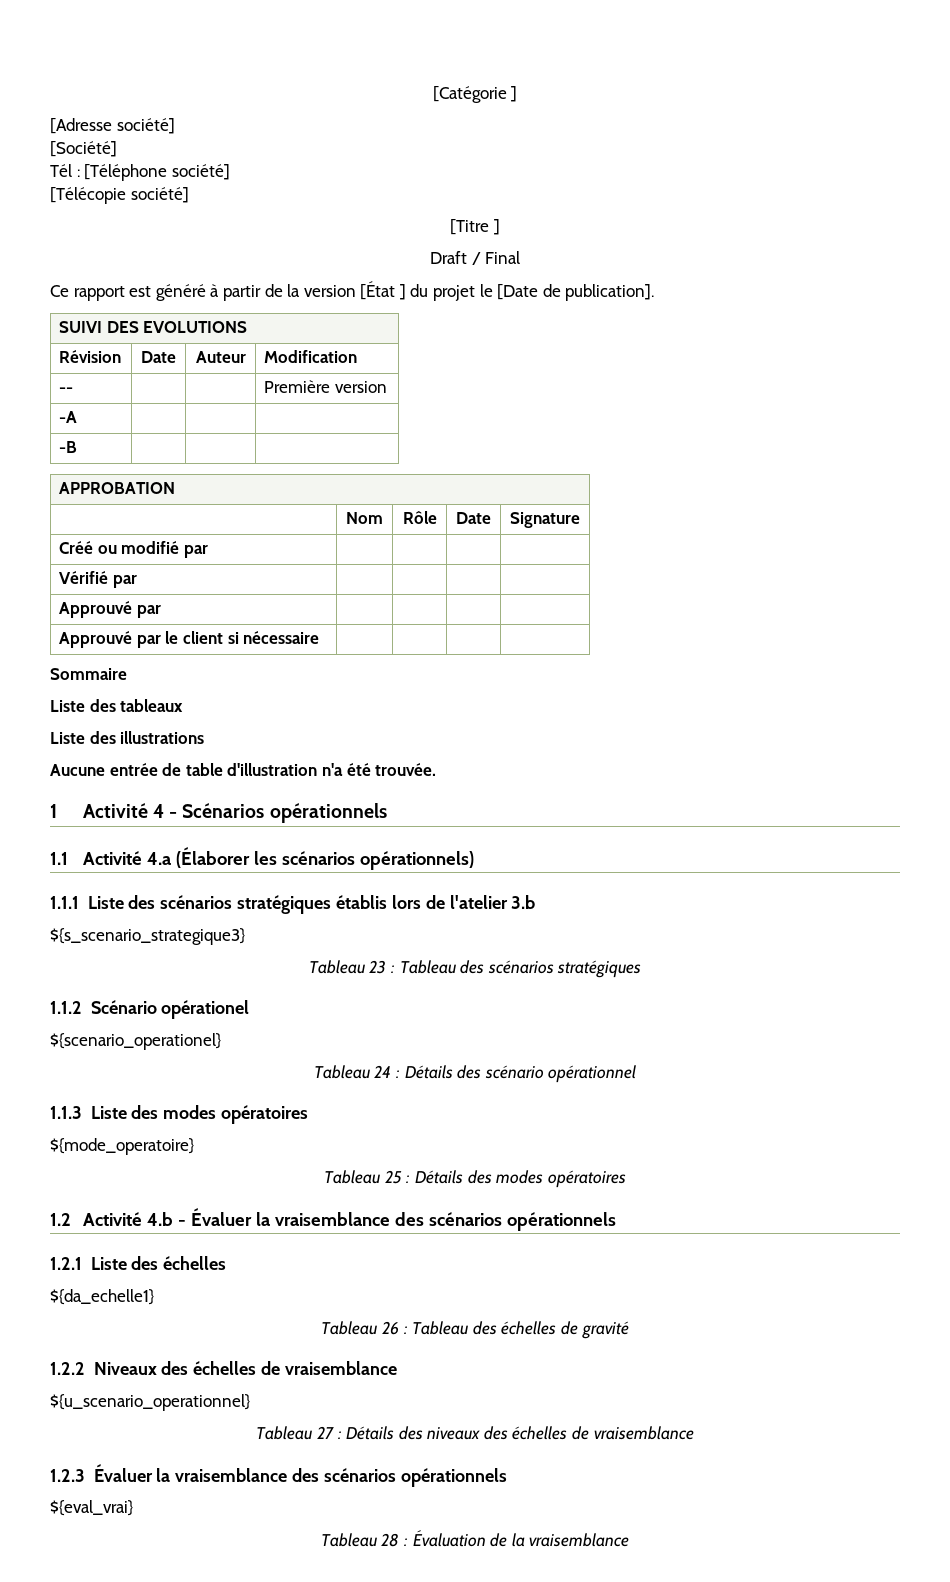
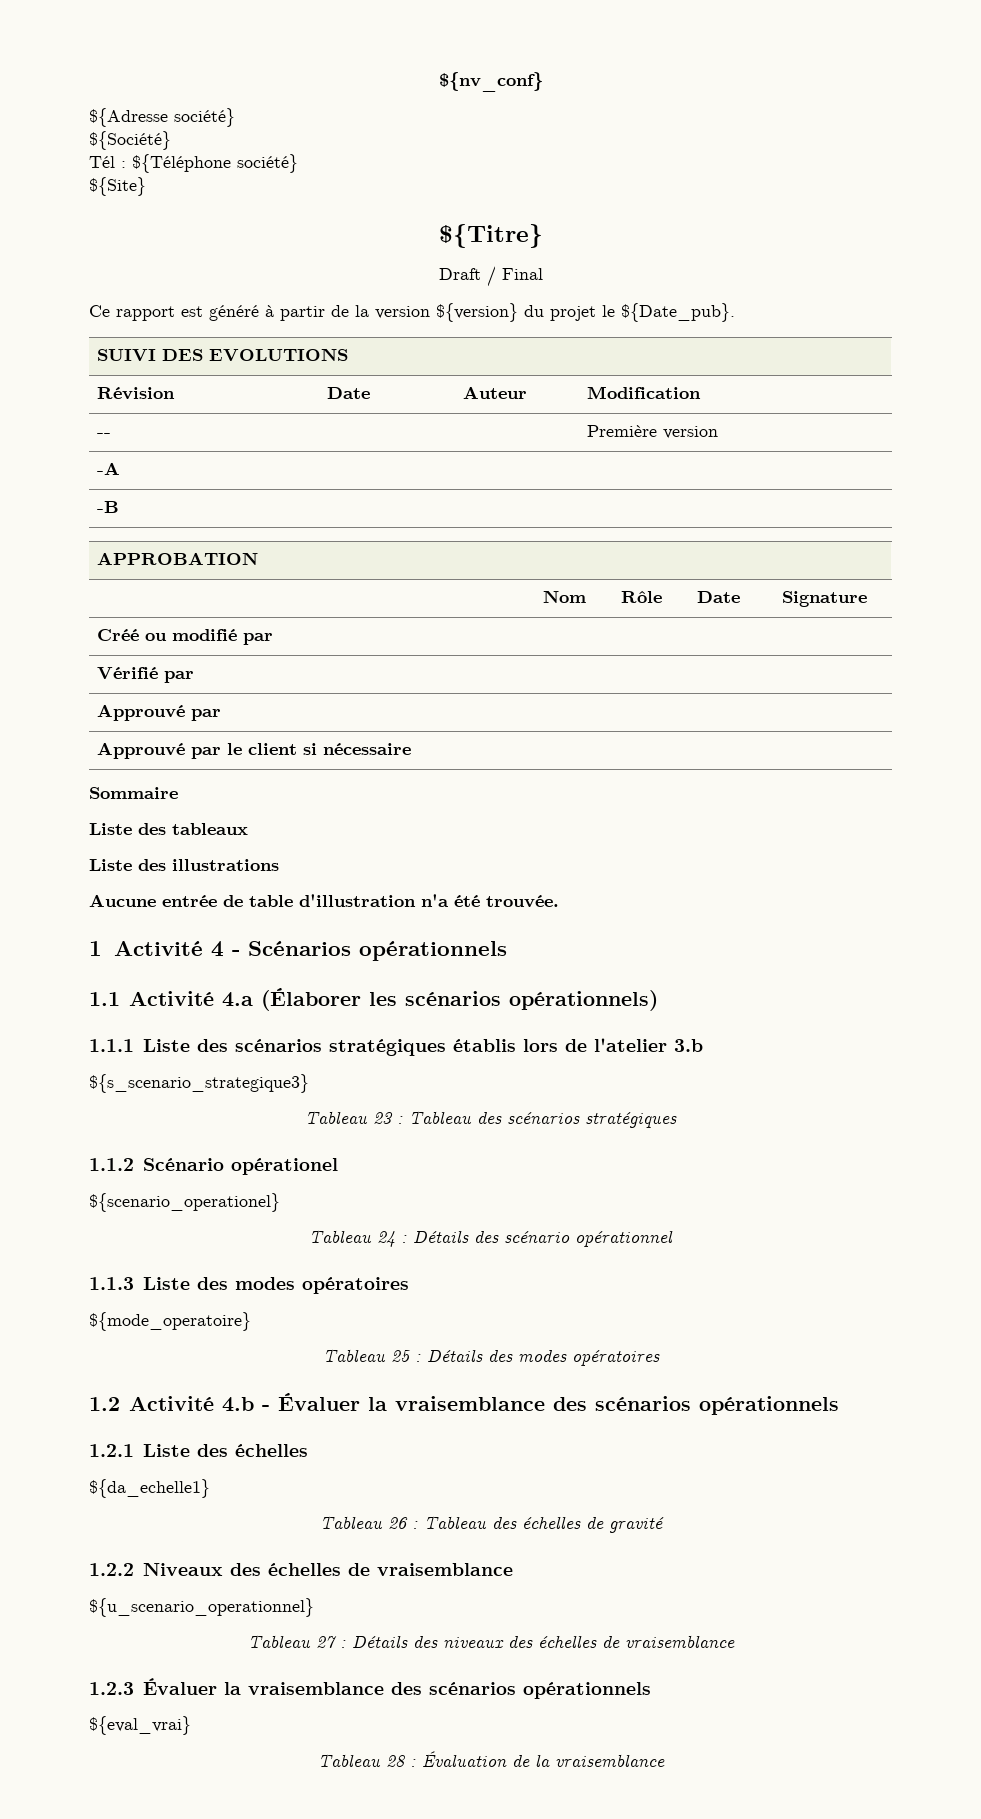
[432,86,518,103] [50,118,175,134] [50,141,117,157] [50,164,230,181] [50,187,189,204] [450,219,500,235] [Catégorie ] // [Adresse société] // [Société] // Tél : [Téléphone société] // [Télécopie société] // [Titre ] -> [438,72,543,92] [89,108,235,127] [89,131,171,150] [89,154,298,173] [89,177,146,196] [438,224,543,248] ${nv_conf} // ${Adresse société} // ${Société} // Tél : ${Téléphone société} // ${Site} // ${Titre}
[360,281,406,300] [État ] -> [436,303,518,322] ${version}
[497,284,655,301] [Date de publication]. -> [621,303,735,322] ${Date_pub}.

